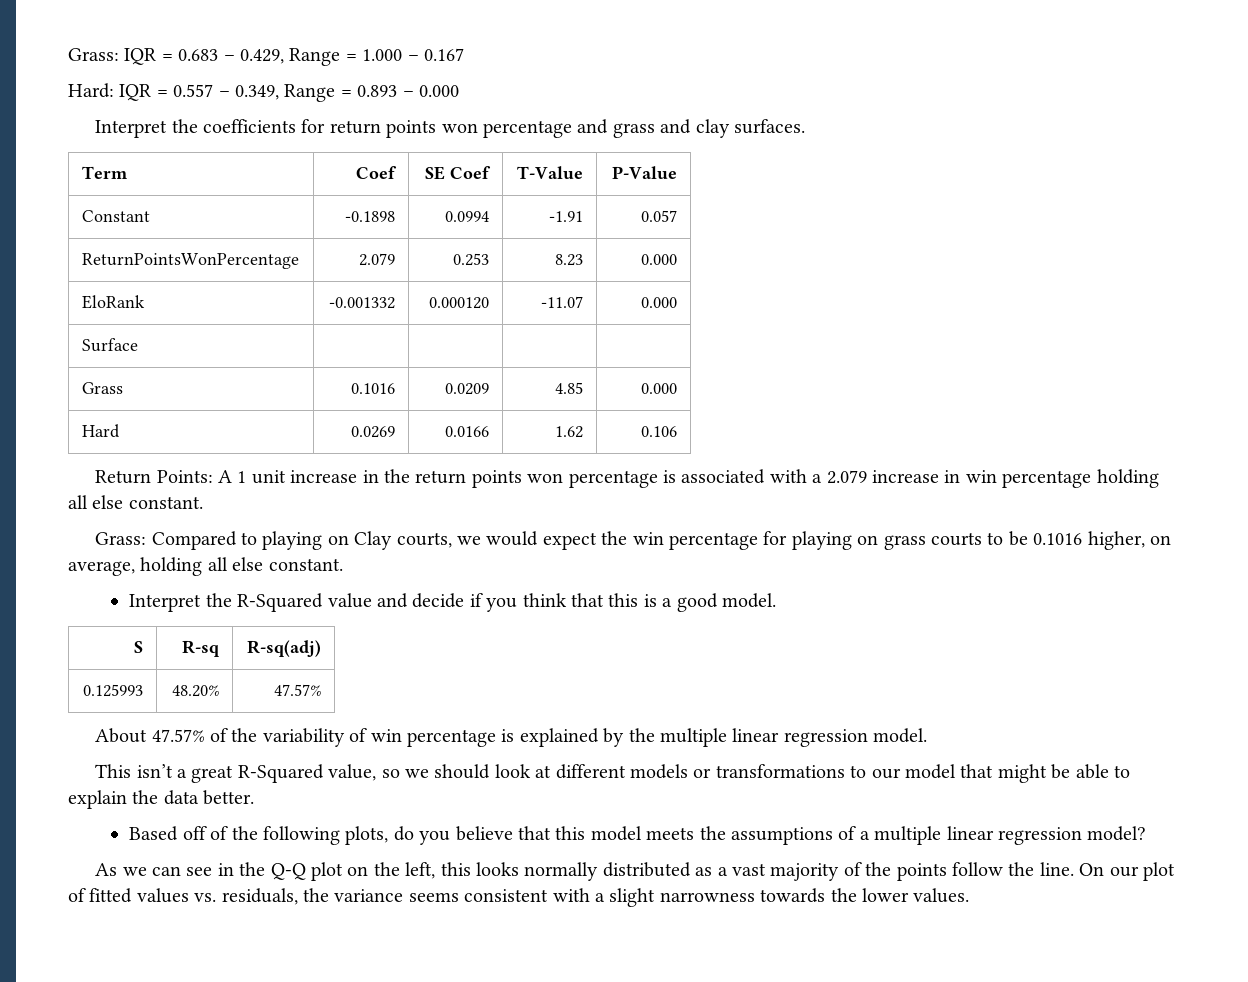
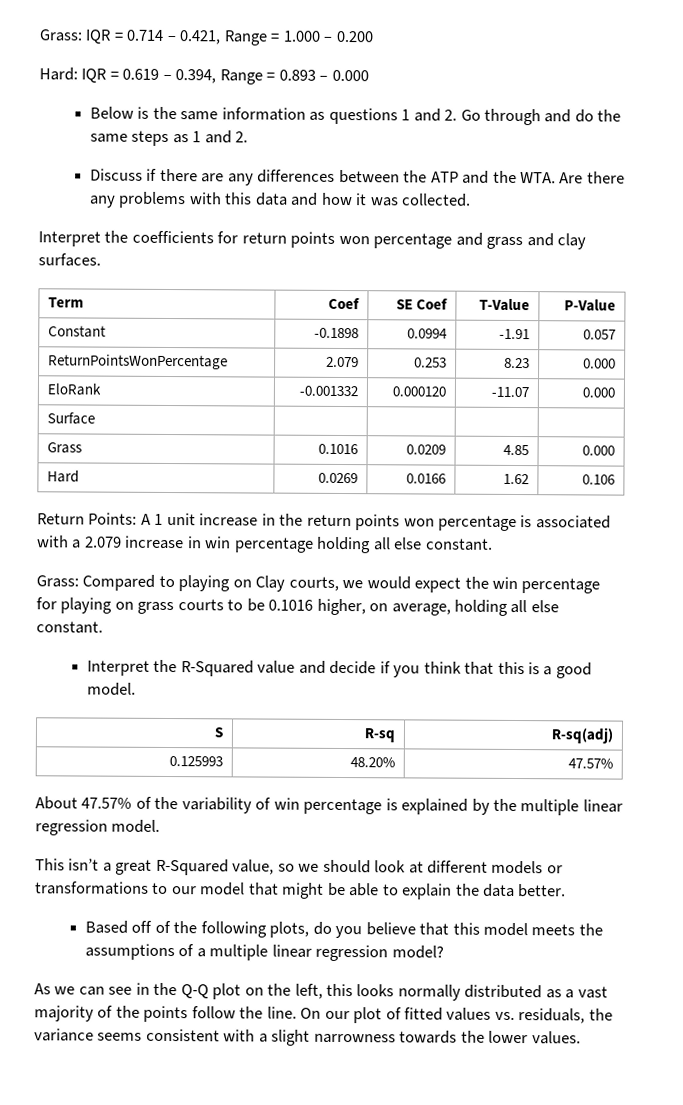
[178,49,284,64] 0.683 – 0.429, -> [126,29,222,45] 0.714 – 0.421,
[423,48,464,61] 0.167 -> [335,30,374,43] 0.200
[173,84,279,100] 0.557 – 0.349, -> [122,68,217,84] 0.619 – 0.394,
(459, 91) none -> [90,106,622,126] [90,130,249,147] [90,168,625,186] [89,191,472,209] // Below is the same information as questions 1 and 2. Go through and do the same steps as 1 and 2. // Discuss if there are any differences between the ATP and the WTA. Are there any problems with this data and how it was collected.

